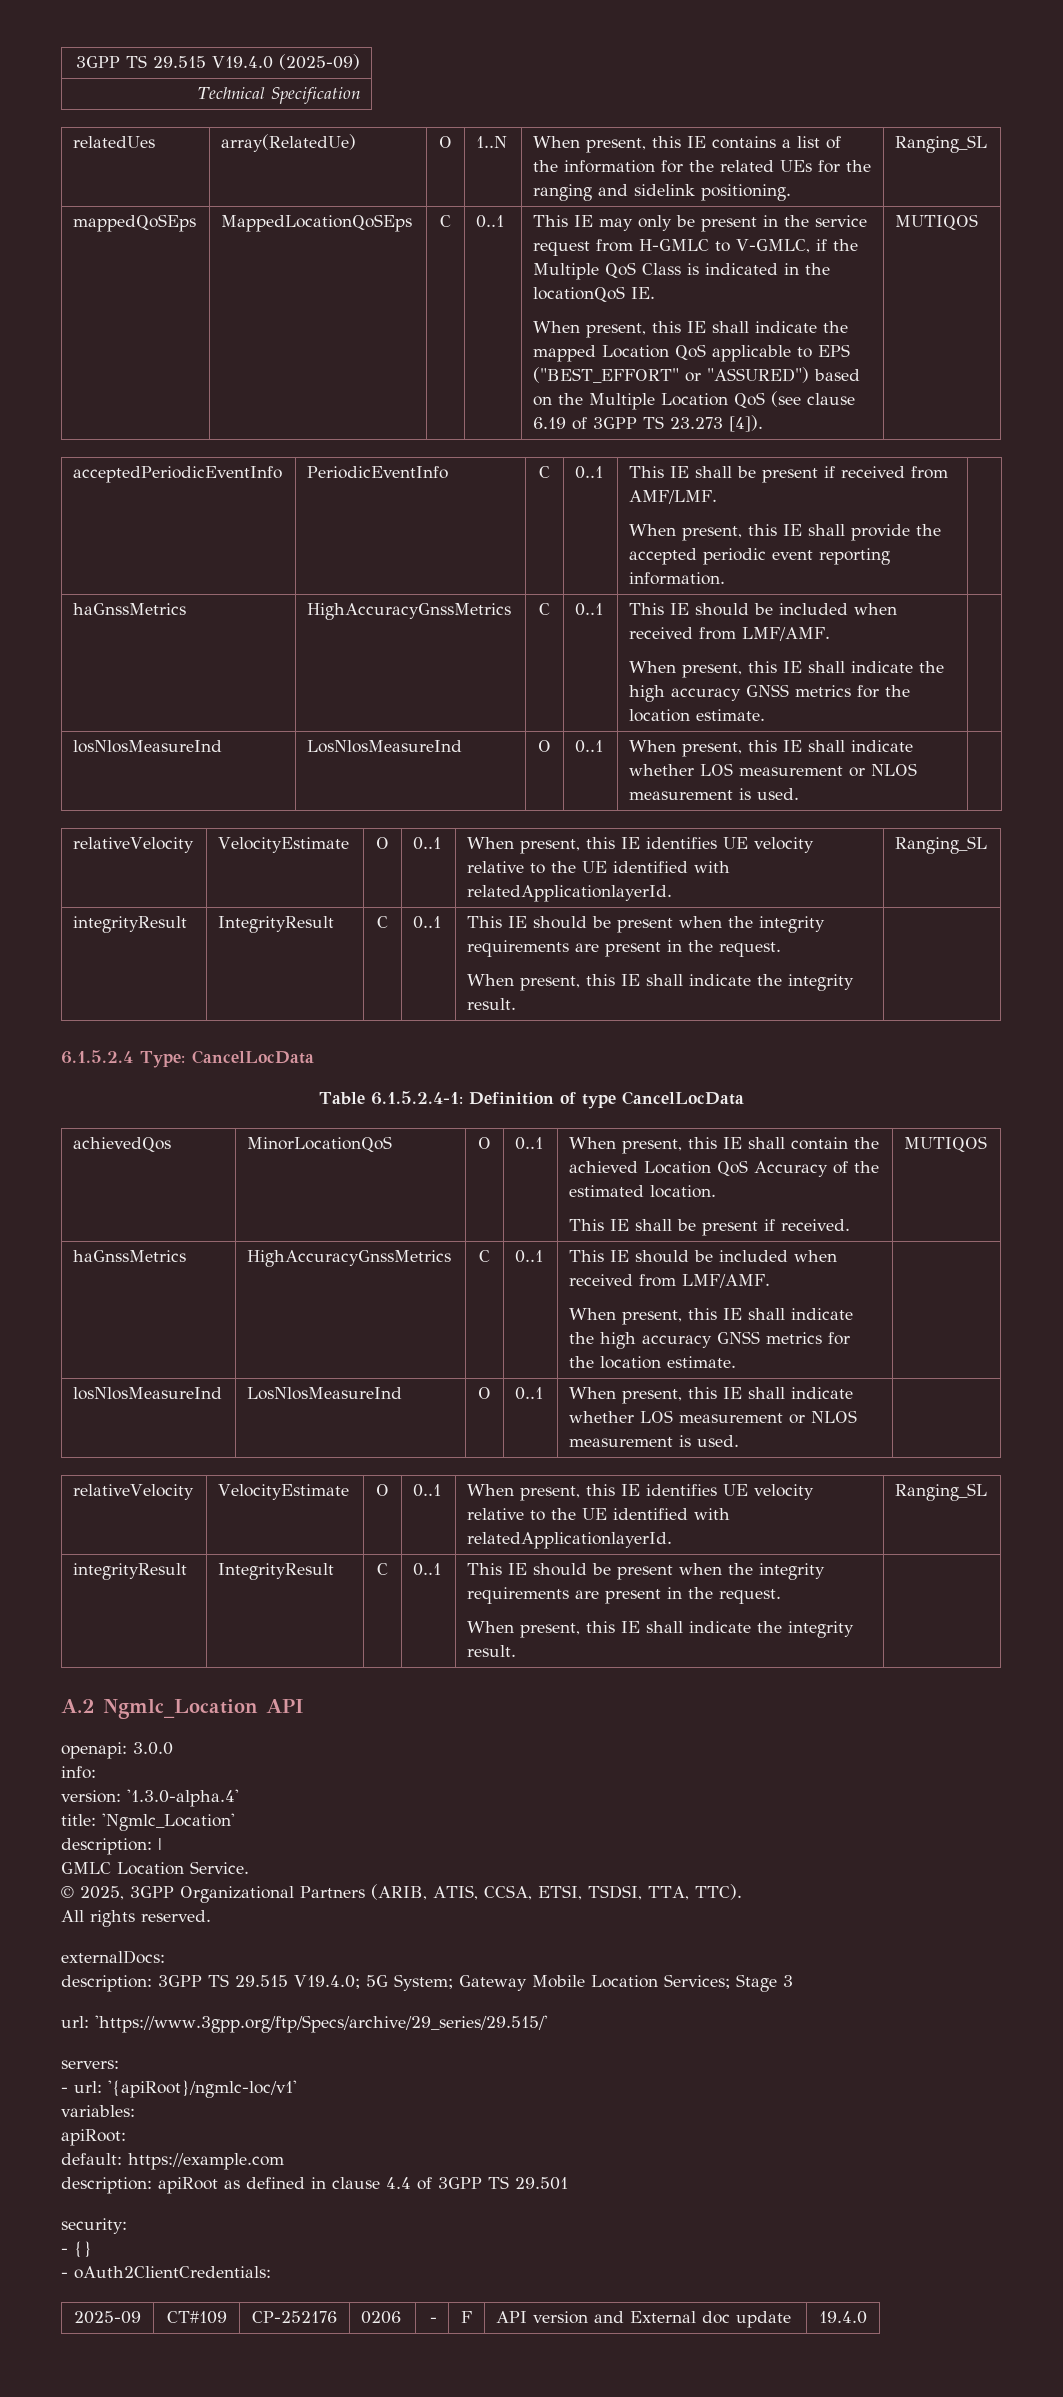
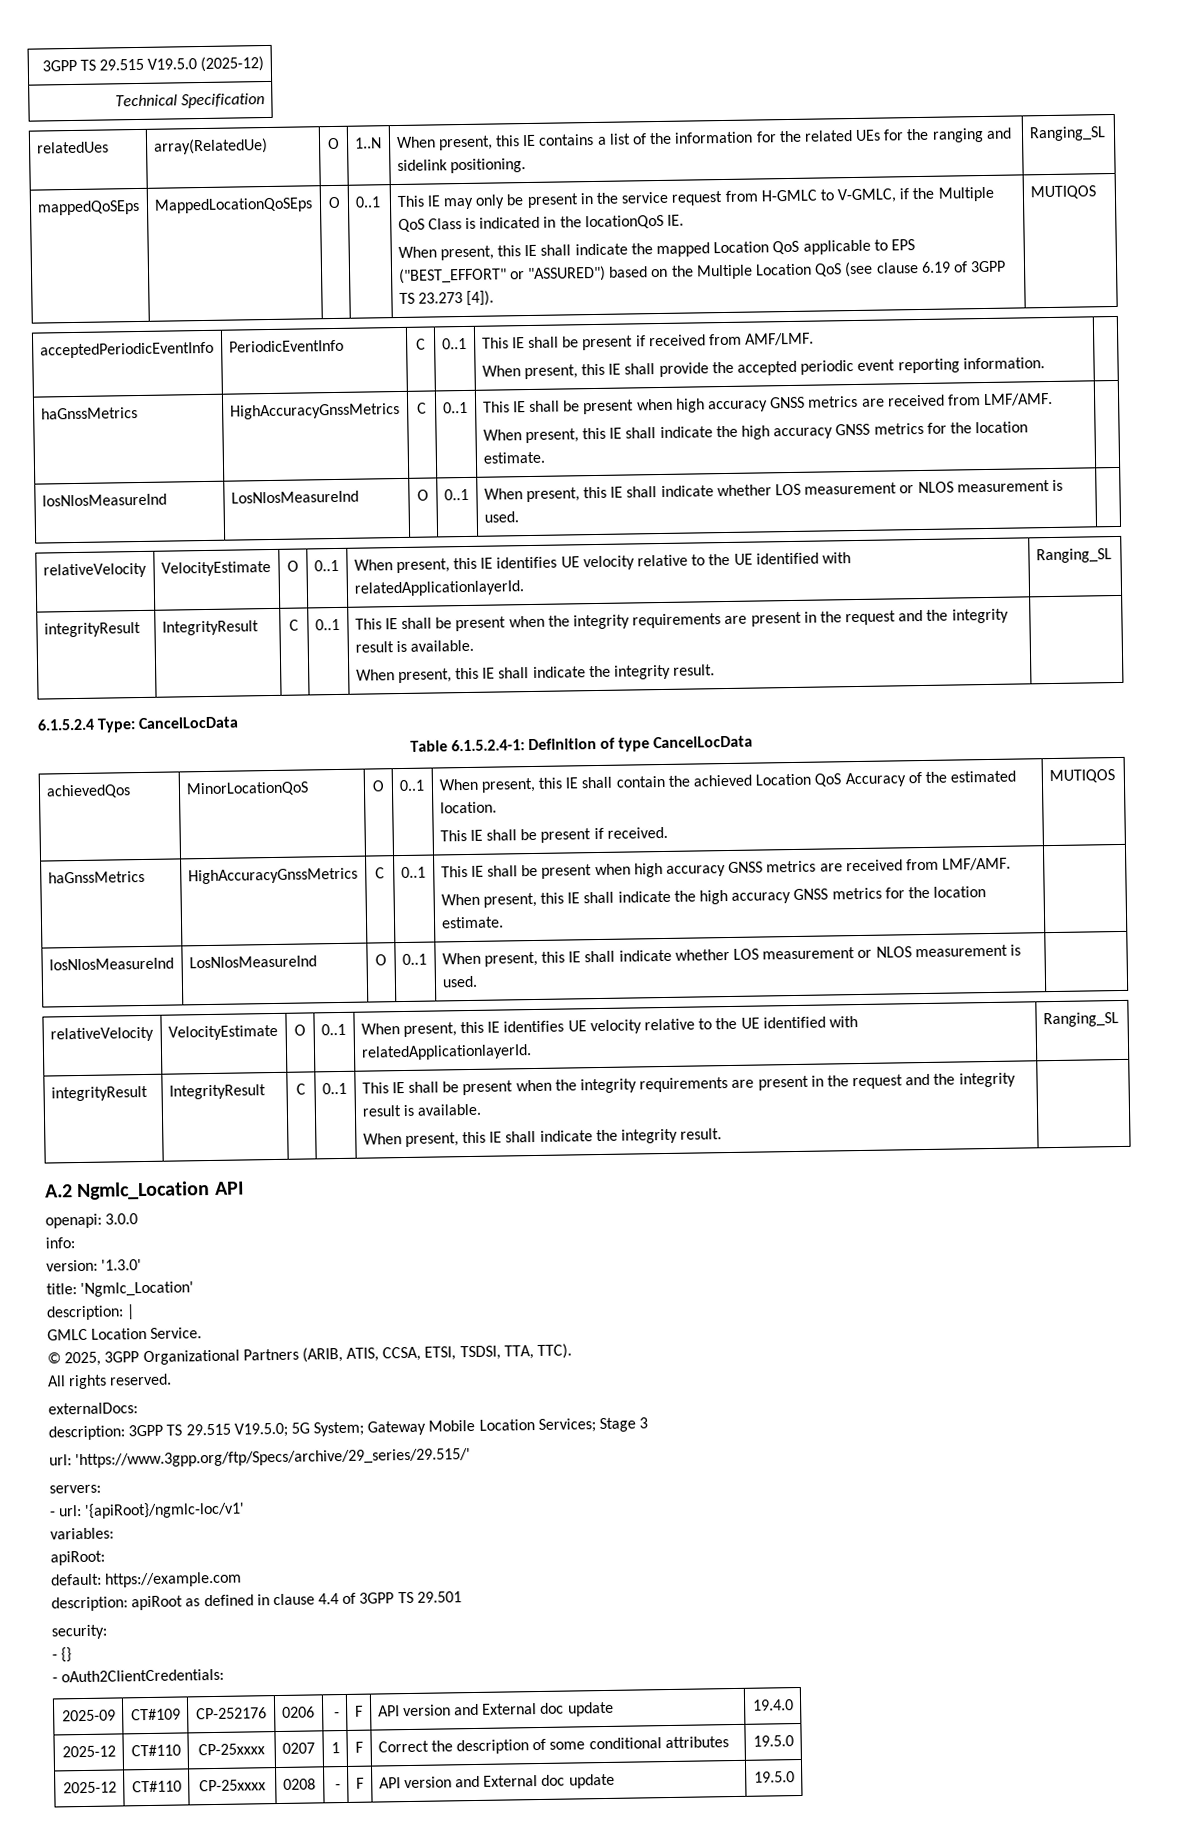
[75,54,360,70] 3GPP TS 29.515 V19.4.0 (2025-09) -> [41,56,265,73] 3GPP TS 29.515 V19.5.0 (2025-12)
[440,215,451,227] C -> [328,196,341,209] O
[695,603,898,616] should be included when -> [529,395,885,415] shall be present when high accuracy GNSS metrics are
[533,916,588,929] should -> [401,617,433,629] shall
[719,942,782,957] request. -> [845,608,1009,626] [354,639,475,653] request and the integrity result is available.
[635,1250,838,1263] should be included when -> [487,860,843,879] shall be present when high accuracy GNSS metrics are
[533,1563,588,1576] should -> [408,1081,440,1093] shall
[719,1589,782,1604] request. -> [852,1072,1016,1090] [361,1103,482,1117] request and the integrity result is available.
[127,1789,239,1807] '1.3.0-alpha.4' -> [101,1259,143,1271] '1.3.0'
[294,1975,360,1989] V19.4.0; -> [233,1422,288,1438] V19.5.0;
(867, 2317) none -> [61,1745,116,1758] [130,1744,181,1757] [198,1743,265,1756] [281,1742,315,1754] [331,1742,341,1754] [355,1741,363,1753] [377,1736,729,1755] [752,1735,794,1747] [62,1781,117,1794] [131,1780,182,1793] [199,1779,266,1792] [282,1778,316,1790] [335,1784,342,1790] [356,1777,364,1789] [378,1773,615,1789] [753,1771,795,1783] // 2025-12 | CT#110 | CP-25xxxx | 0207 | 1 | F | Correct the description of some conditional attributes | 19.5.0 // 2025-12 | CT#110 | CP-25xxxx | 0208 | - | F | API version and External doc update | 19.5.0

